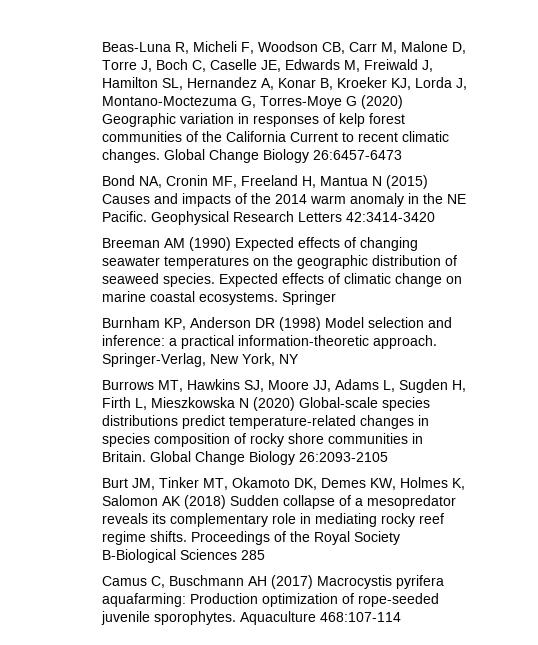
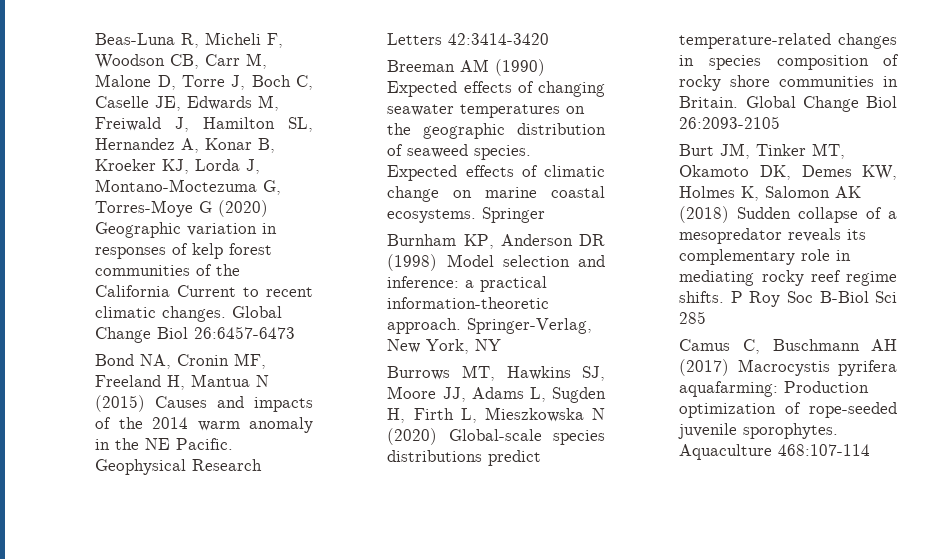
[263,149,310,163] Biology -> [157,327,189,339] Biol
[249,451,296,465] Biology -> [866,96,897,108] Biol
[191,531,401,545] [102,549,238,563] Proceedings of the Royal Society B-Biological Sciences -> [730,291,897,307] P Roy Soc B-Biol Sci

